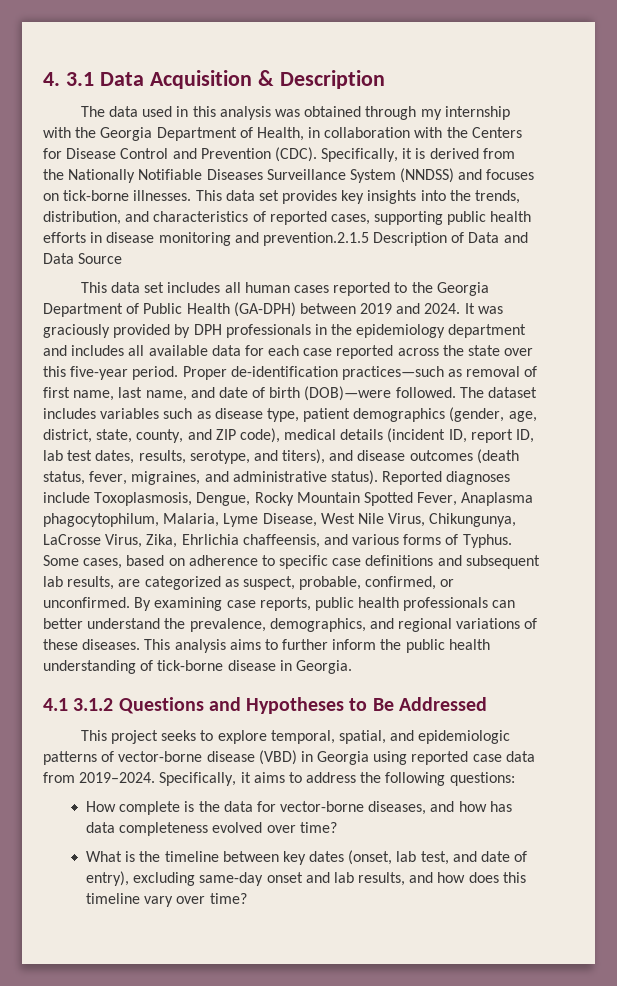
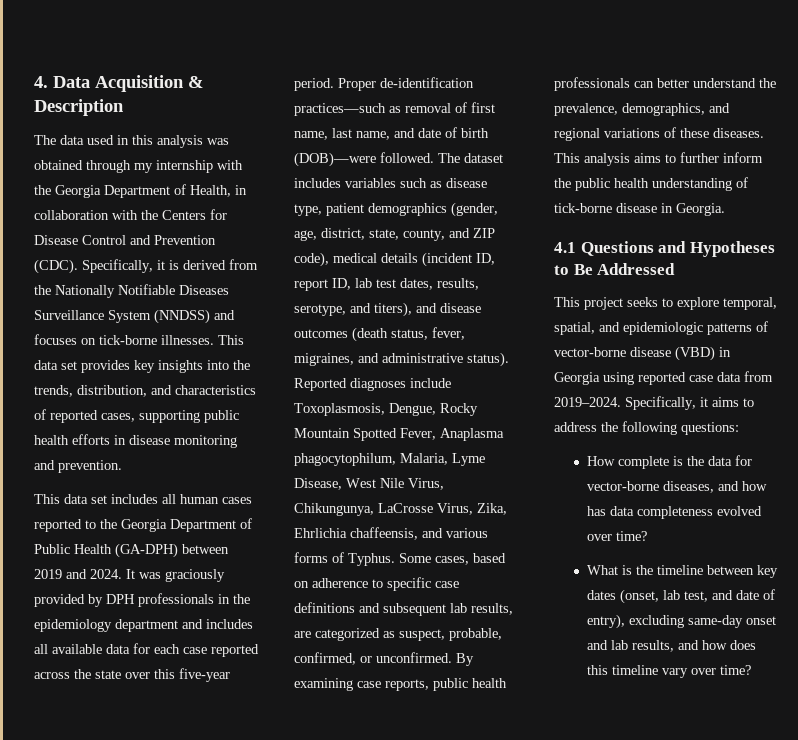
[65,72,94,86] 3.1 -> (48, 82) none
[262,232,528,246] [43,253,123,264] prevention.2.1.5 Description of Data and Data Source -> [58,460,122,473] prevention.
[73,698,114,711] 3.1.2 -> (576, 247) none

